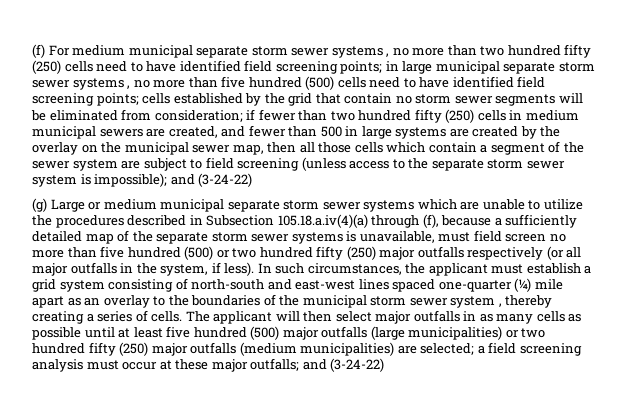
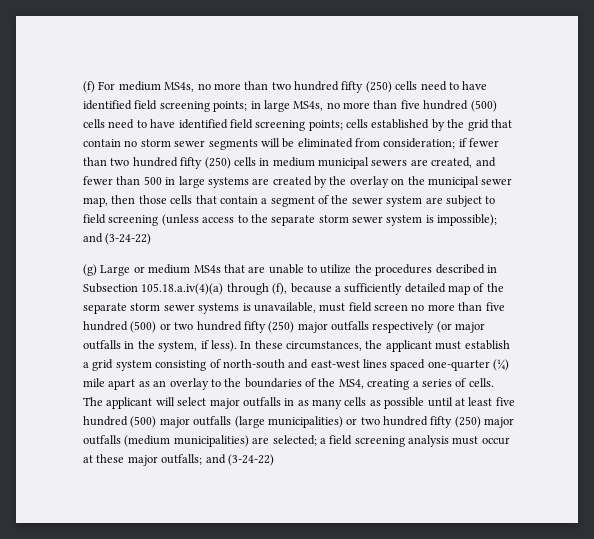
[128,45,390,58] municipal separate storm sewer systems , -> [164,82,195,92] MS4s,
[435,61,595,74] [32,78,131,90] municipal separate storm sewer systems , -> [293,101,324,111] MS4s,
[299,142,315,153] all -> (136, 199) none
[386,142,426,153] which -> [195,195,217,204] that
[160,199,457,212] municipal separate storm sewer systems which -> [193,264,245,273] MS4s that
[566,247,582,258] all -> (452, 327) none
[275,263,305,274] such -> [254,340,283,349] these
[302,295,553,308] municipal storm sewer system , thereby -> [338,379,364,389] MS4,
[303,311,333,322] then -> (175, 401) none

